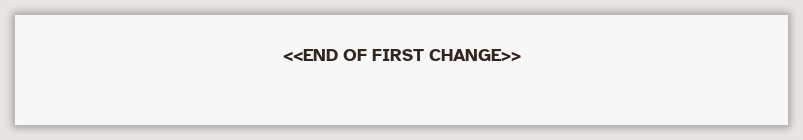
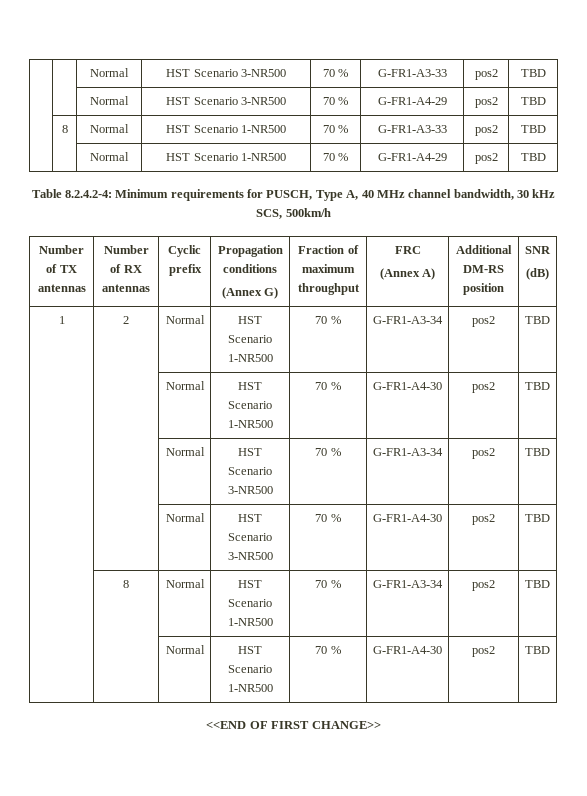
(282, 55) none -> [90,68,129,77] [166,69,286,77] [322,69,349,77] [377,69,447,77] [474,69,498,80] [520,69,546,77] [90,96,129,105] [166,97,286,105] [322,97,349,105] [377,97,447,105] [474,97,498,108] [520,97,546,105] [61,125,68,133] [90,124,129,133] [166,125,286,133] [322,125,349,133] [377,125,447,133] [474,125,498,136] [520,125,546,133] [90,152,129,161] [166,153,286,161] [322,153,349,161] [377,153,447,161] [474,153,498,164] [520,153,546,161] [31,189,556,201] [256,208,331,219] [39,245,84,254] [46,264,77,273] [37,284,86,292] [103,245,149,254] [110,264,142,273] [102,284,150,292] [168,245,201,257] [168,264,202,276] [217,245,283,257] [223,264,277,273] [221,287,279,299] [298,245,359,254] [302,264,355,273] [297,283,360,295] [394,246,421,254] [379,268,436,280] [456,245,512,254] [463,265,504,273] [463,283,504,295] [525,246,551,254] [526,268,549,280] [58,316,65,324] [123,316,129,324] [165,315,205,324] [238,316,262,324] [228,335,272,343] [227,354,273,362] [315,316,341,324] [373,316,443,324] [472,316,495,327] [525,316,550,324] [165,381,205,390] [238,382,262,390] [228,401,272,409] [227,420,273,428] [315,382,341,390] [373,382,442,390] [472,382,495,393] [525,382,550,390] [165,447,205,456] [238,448,262,456] [228,467,272,475] [227,486,273,494] [315,448,341,456] [373,448,443,456] [472,448,495,459] [525,448,550,456] [165,513,205,522] [238,514,262,522] [228,533,272,541] [227,552,273,560] [315,514,341,522] [373,514,442,522] [472,514,495,525] [525,514,550,522] [123,580,129,588] [165,579,205,588] [238,580,262,588] [228,599,272,607] [227,618,273,626] [315,580,341,588] [373,580,443,588] [472,580,495,591] [525,580,550,588] [165,645,205,654] [238,646,262,654] [228,665,272,673] [227,684,273,692] [315,646,341,654] [373,646,442,654] [472,646,495,657] [525,646,550,654] | | Normal | HST Scenario 3-NR500 | 70 % | G-FR1-A3-33 | pos2 | TBD // | | Normal | HST Scenario 3-NR500 | 70 % | G-FR1-A4-29 | pos2 | TBD // | 8 | Normal | HST Scenario 1-NR500 | 70 % | G-FR1-A3-33 | pos2 | TBD // | | Normal | HST Scenario 1-NR500 | 70 % | G-FR1-A4-29 | pos2 | TBD // Table 8.2.4.2-4: Minimum requirements for PUSCH, Type A, 40 MHz channel bandwidth, 30 kHz SCS, 500km/h // Number of TX antennas | Number of RX antennas | Cyclic prefix | Propagation conditions // (Annex G) | Fraction of maximum throughput | FRC // (Annex A) | Additional DM-RS position | SNR // (dB) // 1 | 2 | Normal | HST Scenario 1-NR500 | 70 % | G-FR1-A3-34 | pos2 | TBD // | | Normal | HST Scenario 1-NR500 | 70 % | G-FR1-A4-30 | pos2 | TBD // | | Normal | HST Scenario 3-NR500 | 70 % | G-FR1-A3-34 | pos2 | TBD // | | Normal | HST Scenario 3-NR500 | 70 % | G-FR1-A4-30 | pos2 | TBD // | 8 | Normal | HST Scenario 1-NR500 | 70 % | G-FR1-A3-34 | pos2 | TBD // | | Normal | HST Scenario 1-NR500 | 70 % | G-FR1-A4-30 | pos2 | TBD //

